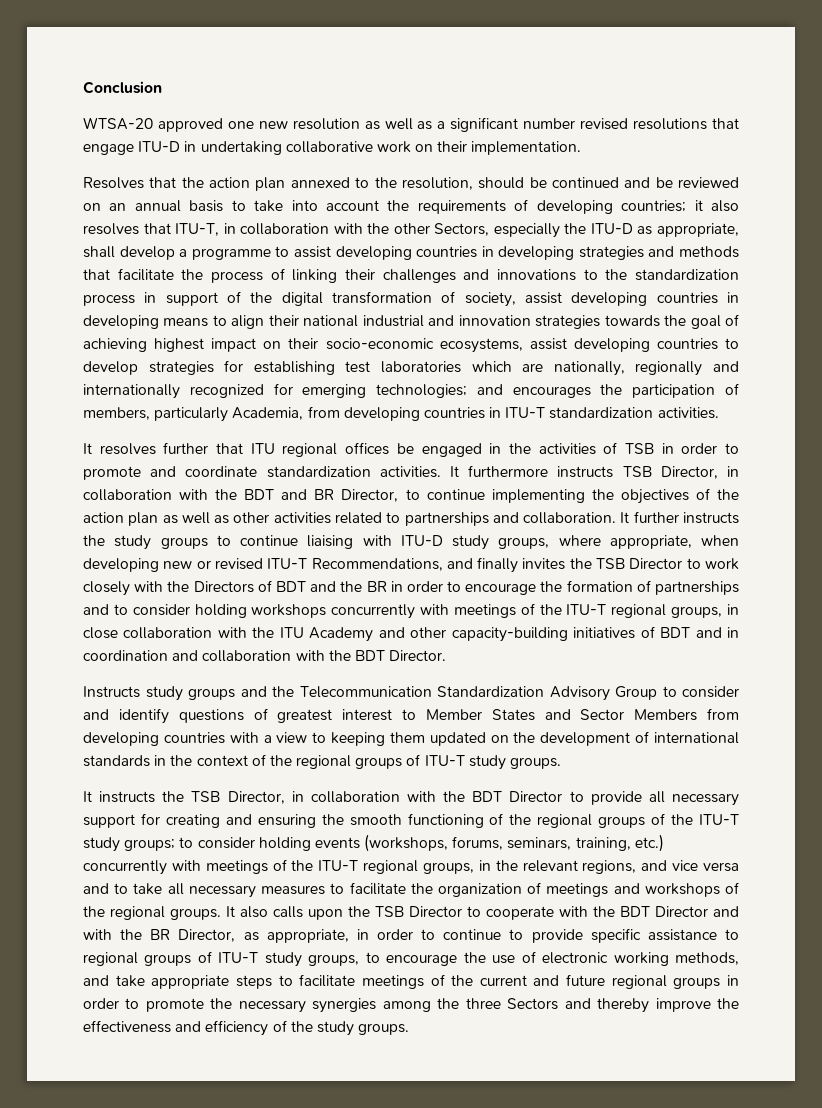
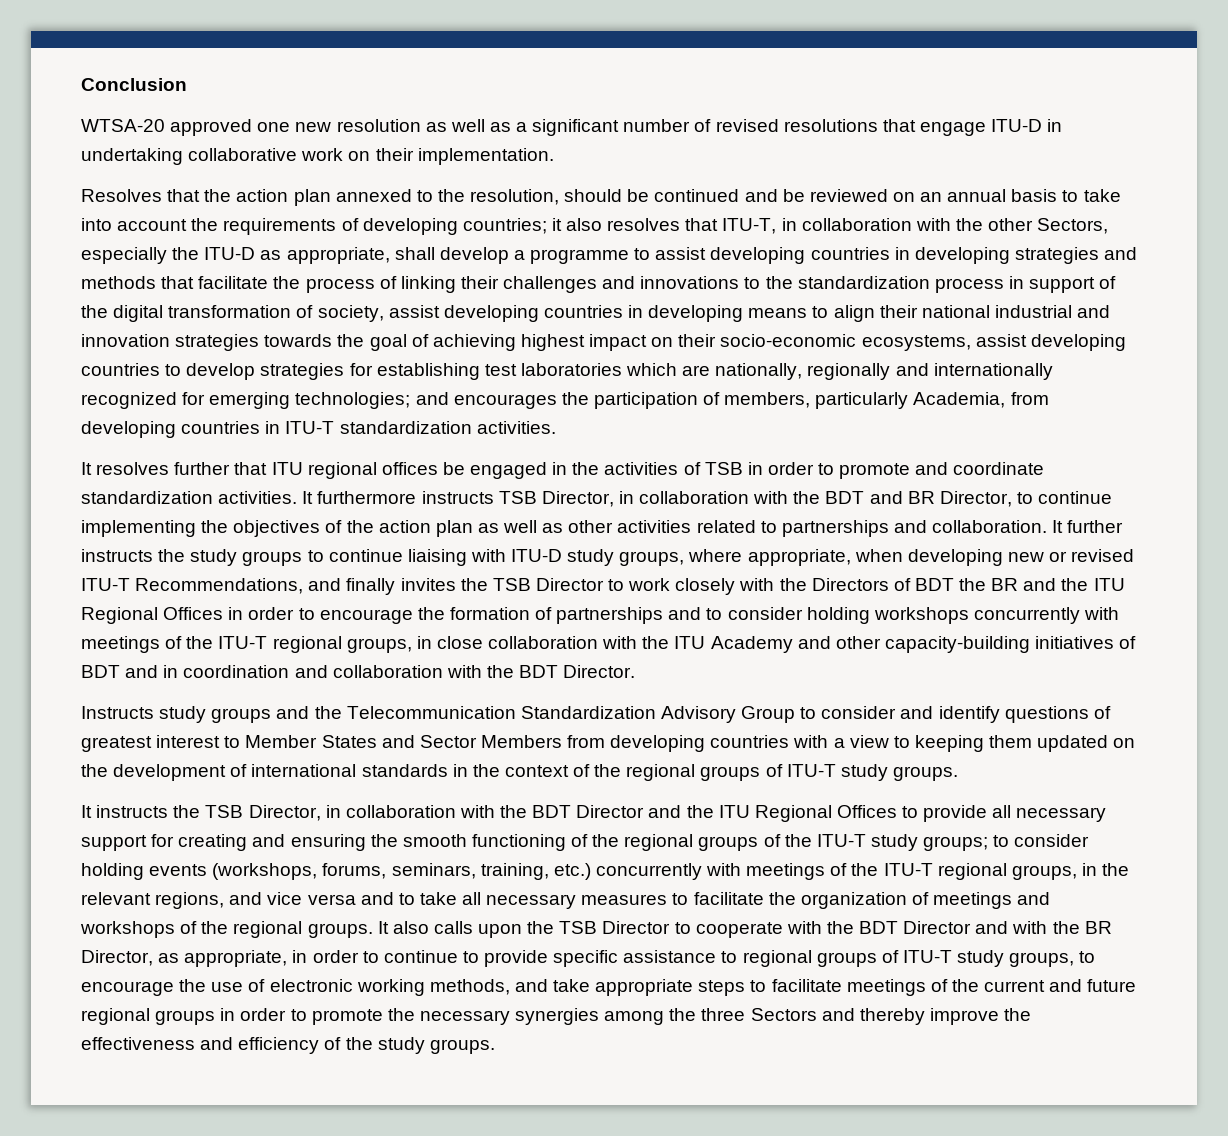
(576, 123) none -> [694,119,712,132] of
[310,581,387,592] and the BR -> [959,578,1125,591] [81,607,224,624] the BR and the ITU Regional Offices
(563, 796) none -> [648,805,897,822] and the ITU Regional Offices

